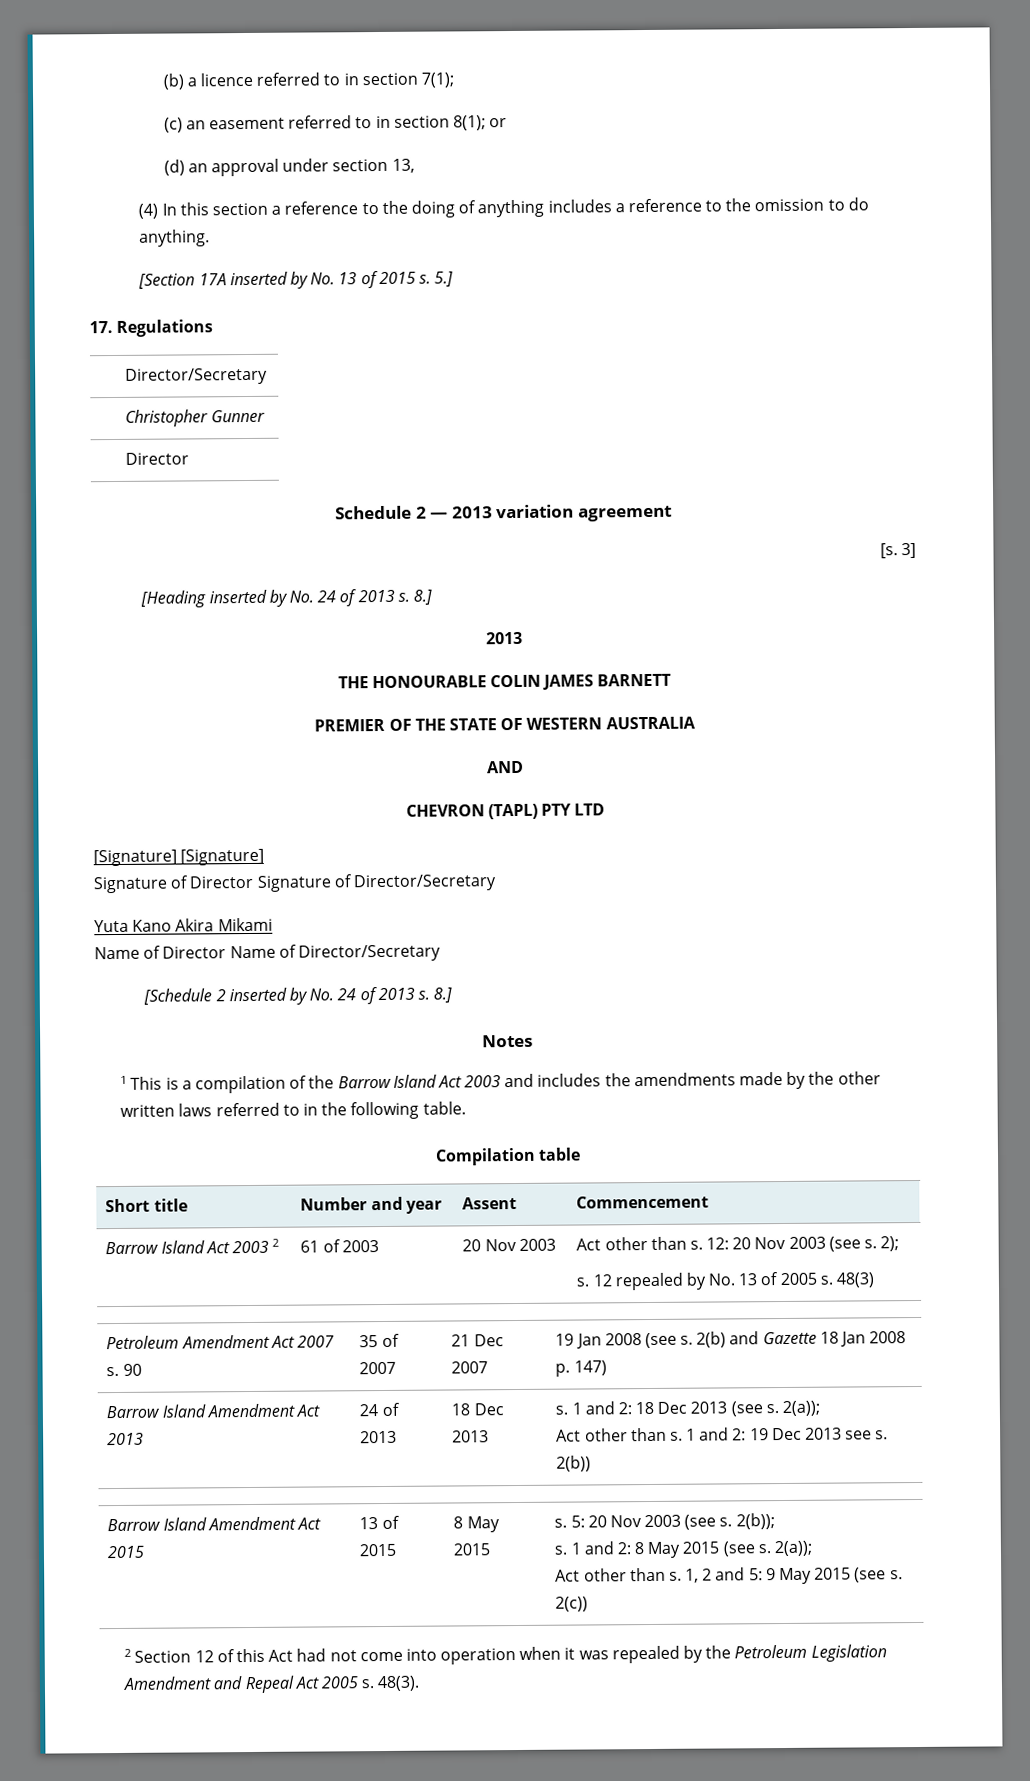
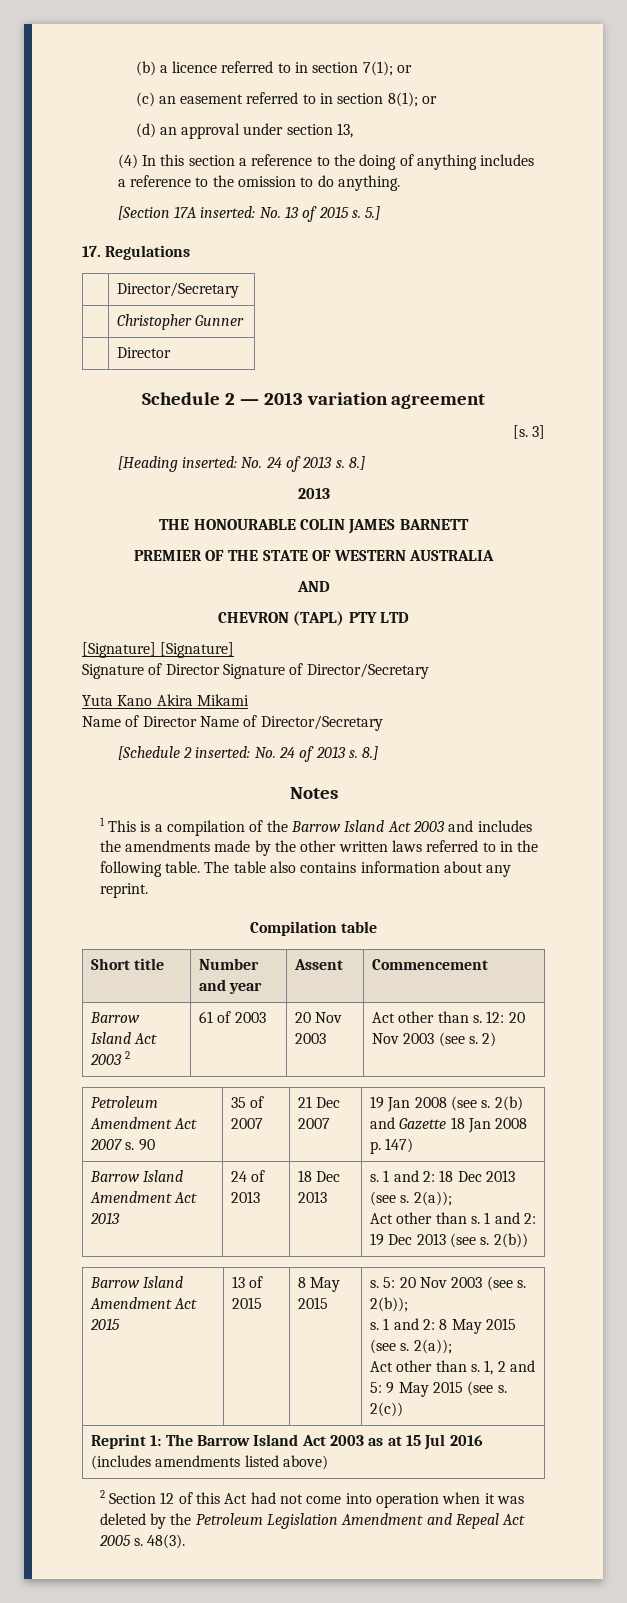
(455, 80) none -> [397,65,413,73] or
[229,271,310,289] inserted by -> [200,206,256,218] inserted:
[208,589,288,607] inserted by -> [181,456,237,468] inserted:
[228,987,309,1005] inserted by -> [195,746,251,758] inserted:
(466, 1108) none -> [204,861,512,877] [99,883,148,898] The table also contains information about any reprint.
[880,1236,900,1252] [576,1272,875,1291] 2); // s. 12 repealed by No. 13 of 2005 s. 48(3) -> [482,1032,497,1047] 2)
[845,1430,873,1440] see -> [449,1233,476,1248] (see
(589, 1604) none -> [91,1434,483,1450] [91,1455,328,1470] // Reprint 1: The Barrow Island Act 2003 as at 15 Jul 2016 (includes amendments listed above)
[611,1645,680,1664] repealed -> [99,1513,146,1525] deleted

